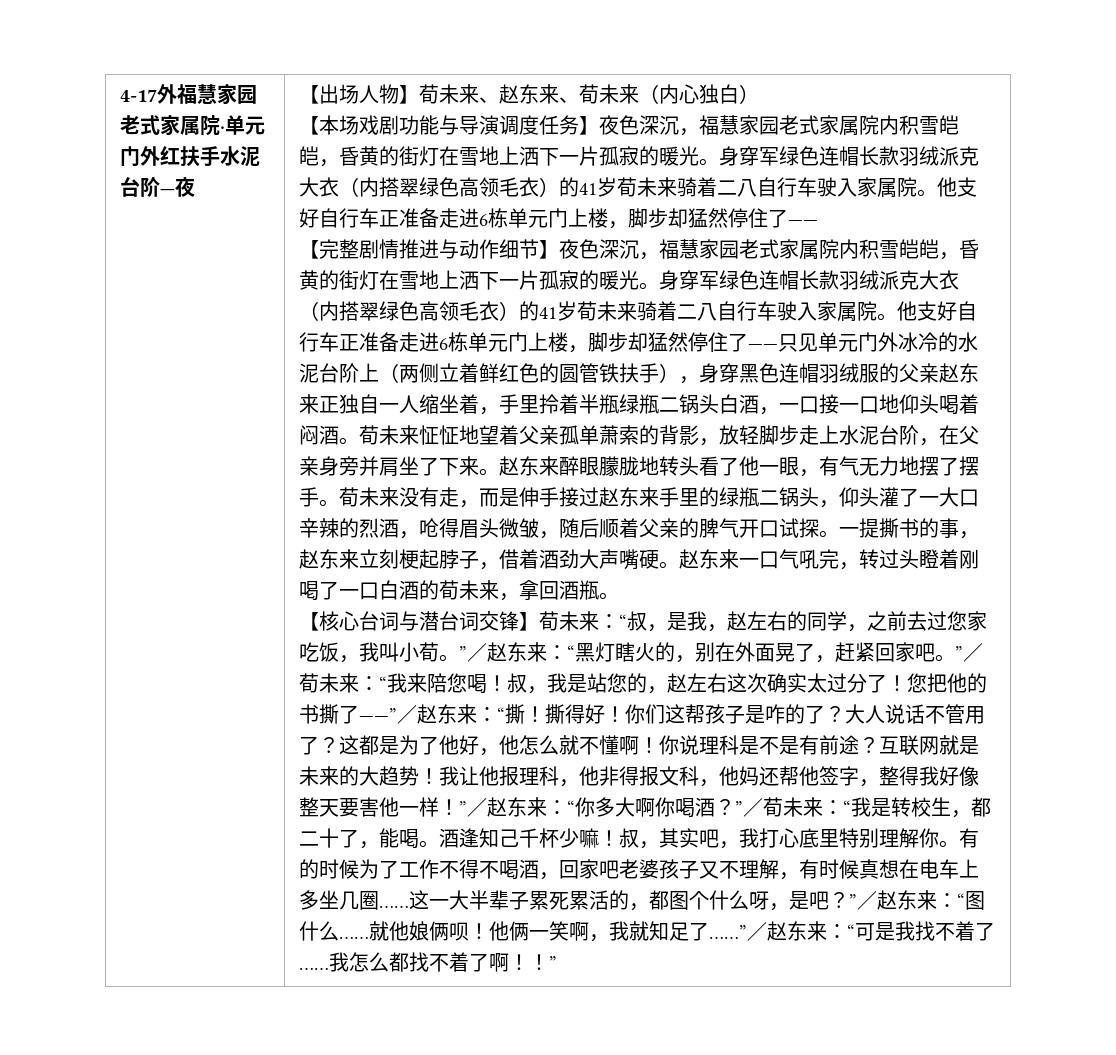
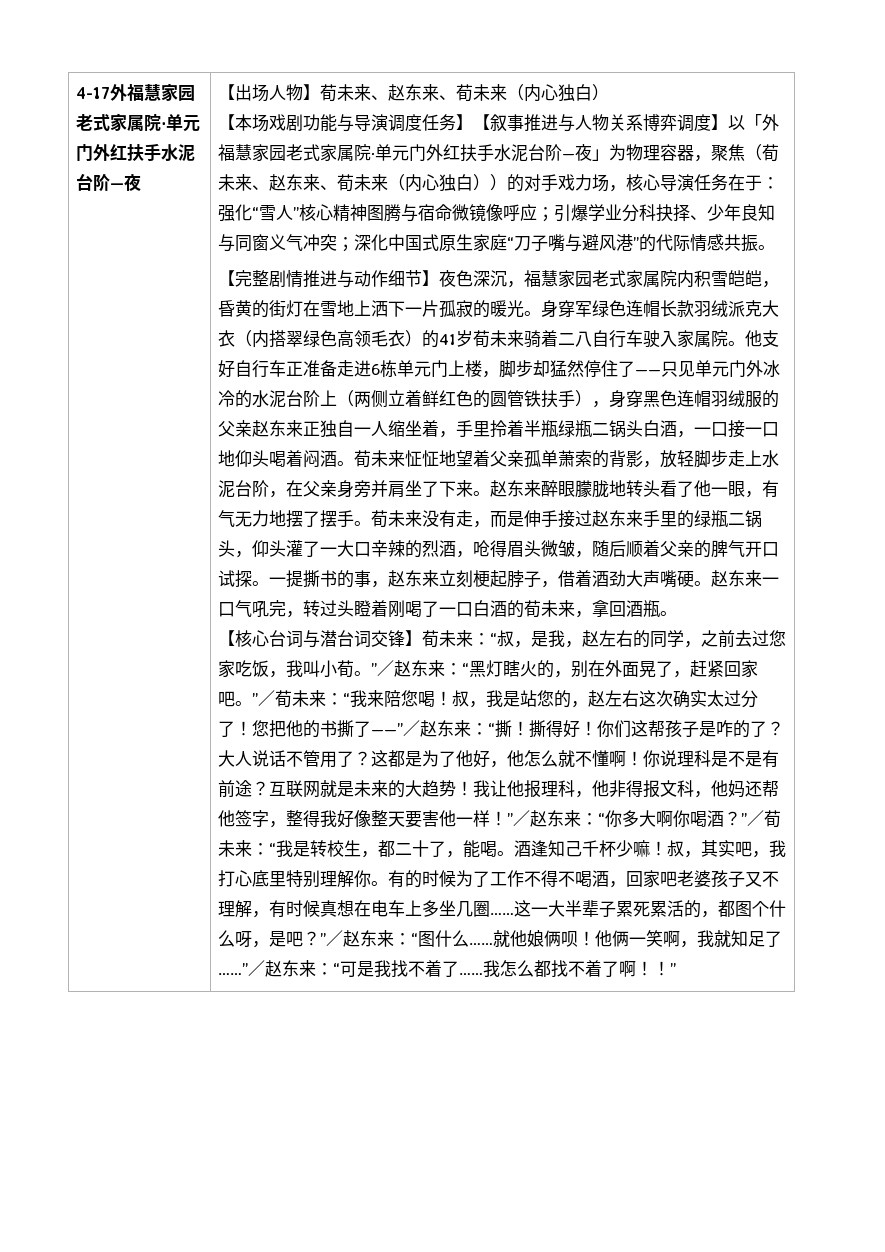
[598,115,959,136] [298,146,979,167] [298,177,977,198] [298,208,818,229] 夜色深沉，福慧家园老式家属院内积雪皑皑，昏黄的街灯在雪地上洒下一片孤寂的暖光。身穿军绿色连帽长款羽绒派克大衣（内搭翠绿色高领毛衣）的41岁荀未来骑着二八自行车驶入家属院。他支好自行车正准备走进6栋单元门上楼，脚步却猛然停住了—— -> [472,114,779,132] [217,144,779,162] [217,174,779,192] [217,204,775,222] [217,234,775,252] 【叙事推进与人物关系博弈调度】以「外福慧家园老式家属院·单元门外红扶手水泥台阶—夜」为物理容器，聚焦（荀未来、赵东来、荀未来（内心独白））的对手戏力场，核心导演任务在于：强化“雪人”核心精神图腾与宿命微镜像呼应；引爆学业分科抉择、少年良知与同窗义气冲突；深化中国式原生家庭“刀子嘴与避风港”的代际情感共振。

